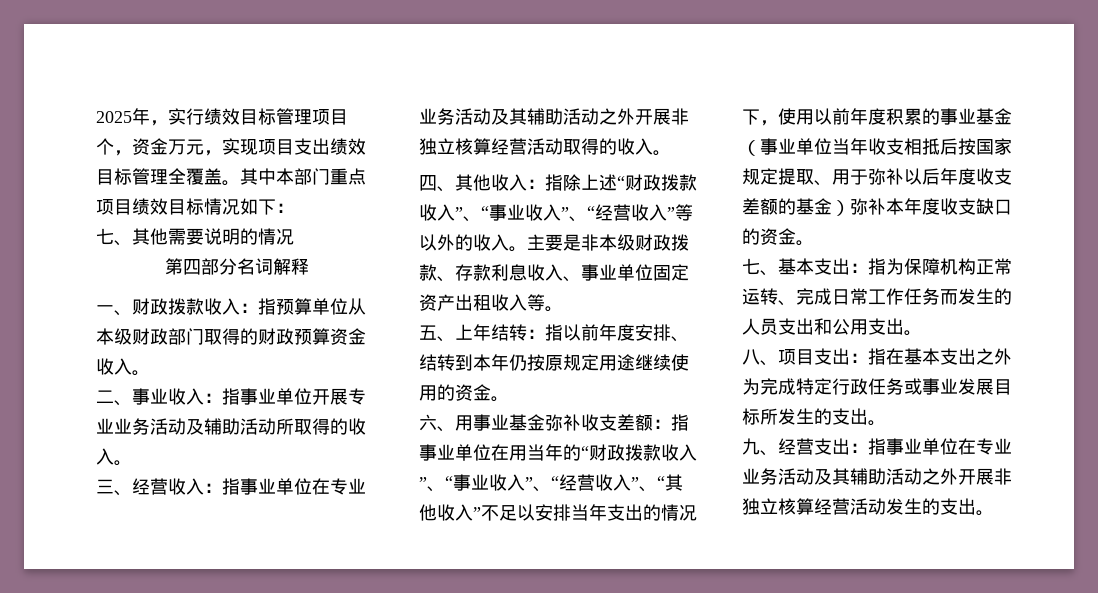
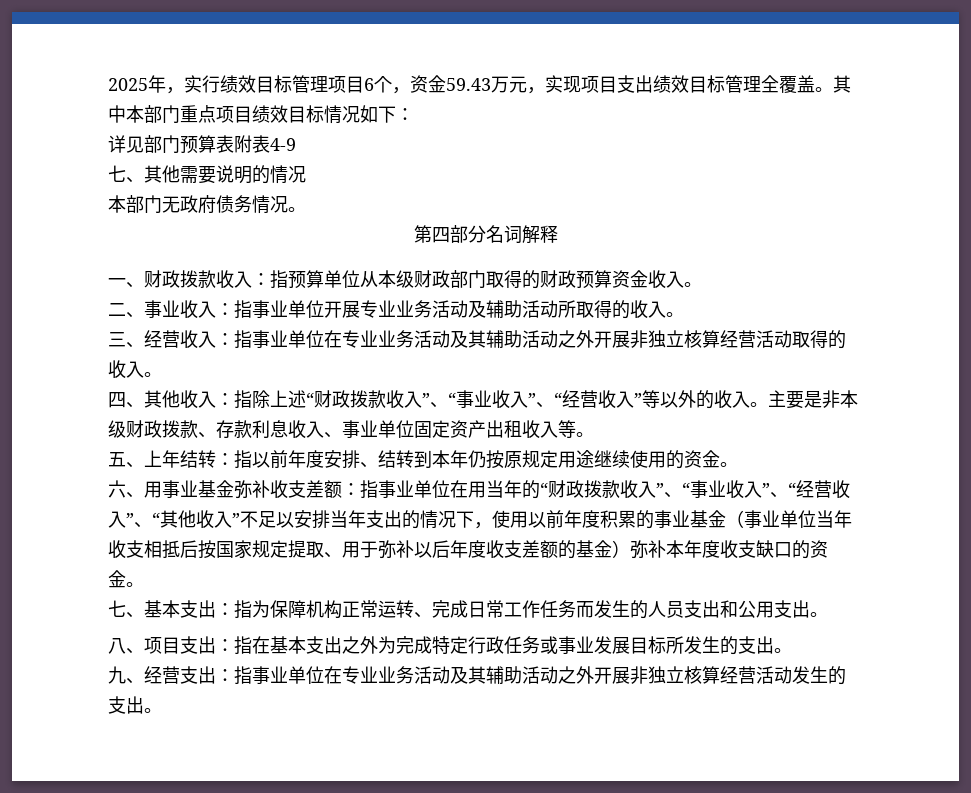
(348, 117) none -> [364,78,374,91] 6
(168, 146) none -> [446,78,491,91] 59.43
(294, 208) none -> [108,135,296,154] // 详见部门预算表附表4-9
(294, 236) none -> [108,195,306,214] // 本部门无政府债务情况。

